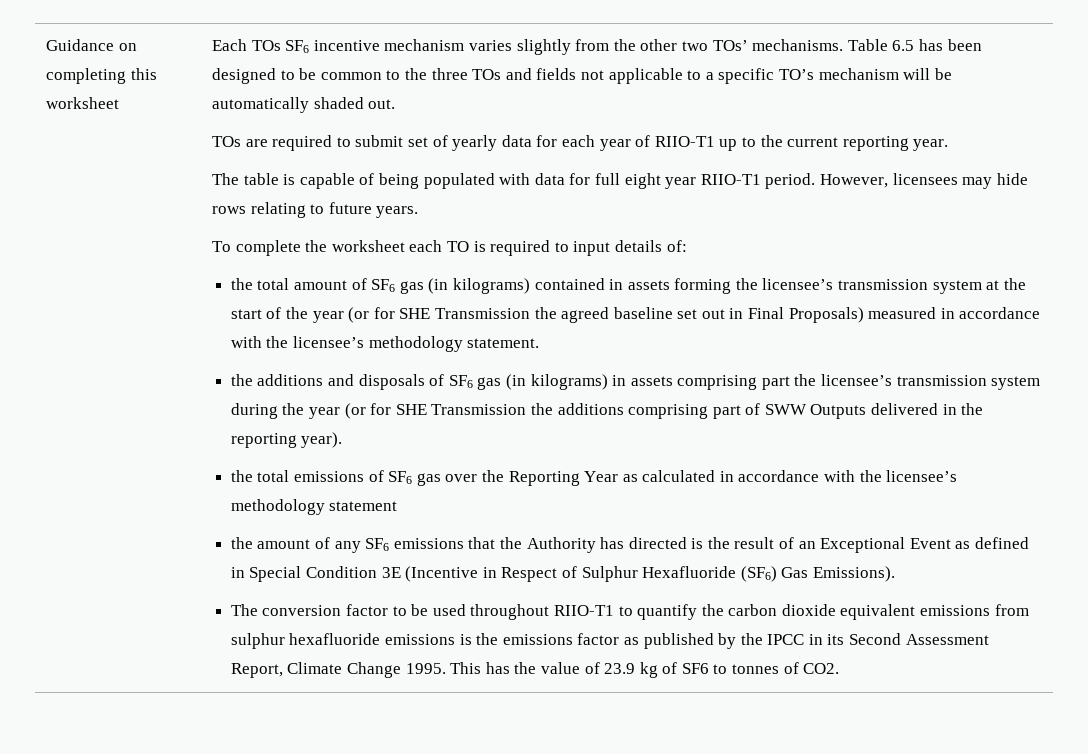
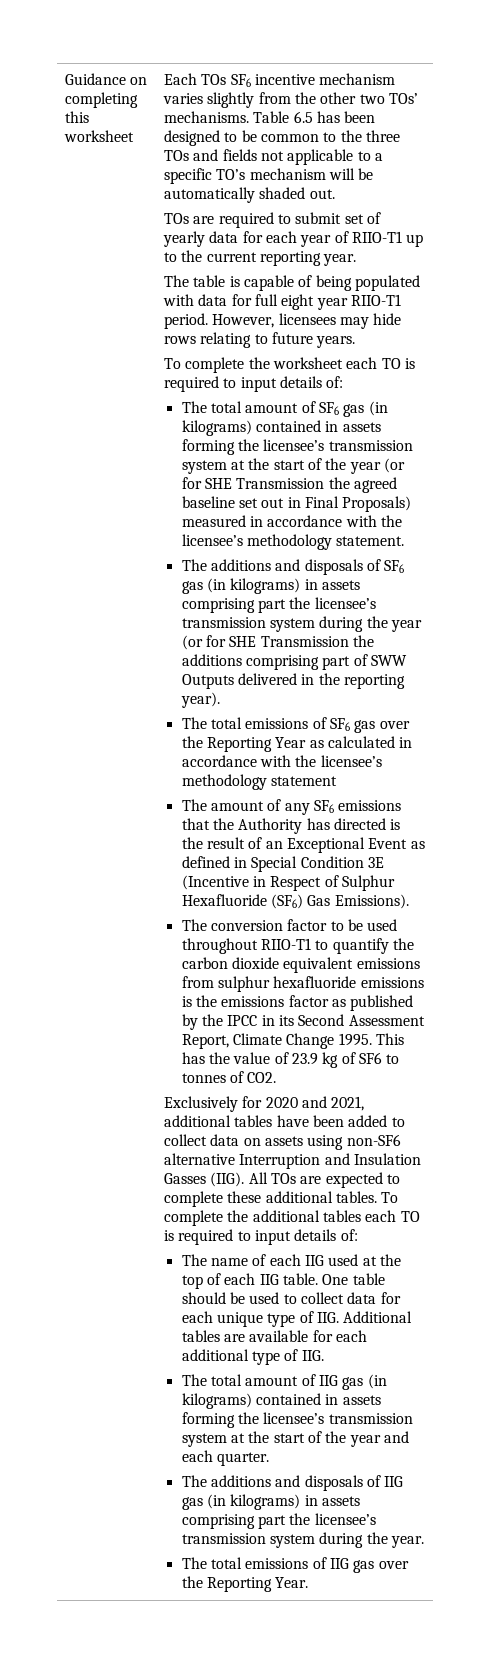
[230,278,253,290] the -> [181,401,207,413] The
[230,374,253,386] the -> [181,559,207,571] The
[230,470,253,482] the -> [181,717,207,729] The
[230,537,253,549] the -> [181,799,207,811] The
(840, 668) none -> [164,1096,365,1112] [164,1115,405,1127] [164,1134,401,1150] [164,1153,422,1169] [164,1172,401,1188] [164,1191,399,1207] [164,1210,420,1226] [164,1229,358,1245] [181,1254,402,1266] [181,1273,385,1289] [181,1292,401,1304] [181,1311,413,1327] [181,1330,368,1342] [181,1349,324,1365] [181,1374,387,1390] [181,1393,381,1409] [181,1412,413,1428] [181,1431,410,1447] [181,1450,270,1466] [181,1475,404,1491] [181,1494,361,1510] [181,1513,376,1529] [181,1532,425,1548] [181,1557,409,1573] [181,1576,309,1592] // Exclusively for 2020 and 2021, additional tables have been added to collect data on assets using non-SF6 alternative Interruption and Insulation Gasses (IIG). All TOs are expected to complete these additional tables. To complete the additional tables each TO is required to input details of: // The name of each IIG used at the top of each IIG table. One table should be used to collect data for each unique type of IIG. Additional tables are available for each additional type of IIG. // The total amount of IIG gas (in kilograms) contained in assets forming the licensee’s transmission system at the start of the year and each quarter. // The additions and disposals of IIG gas (in kilograms) in assets comprising part the licensee’s transmission system during the year. // The total emissions of IIG gas over the Reporting Year.

